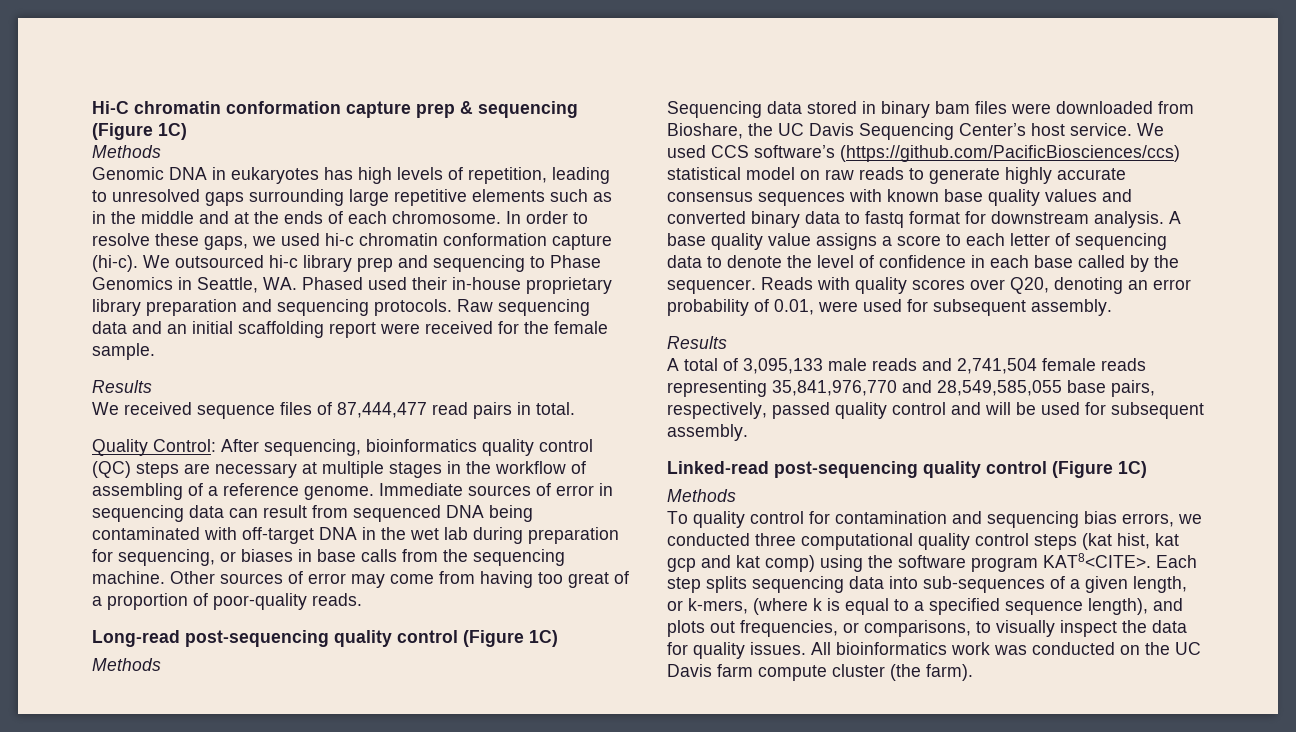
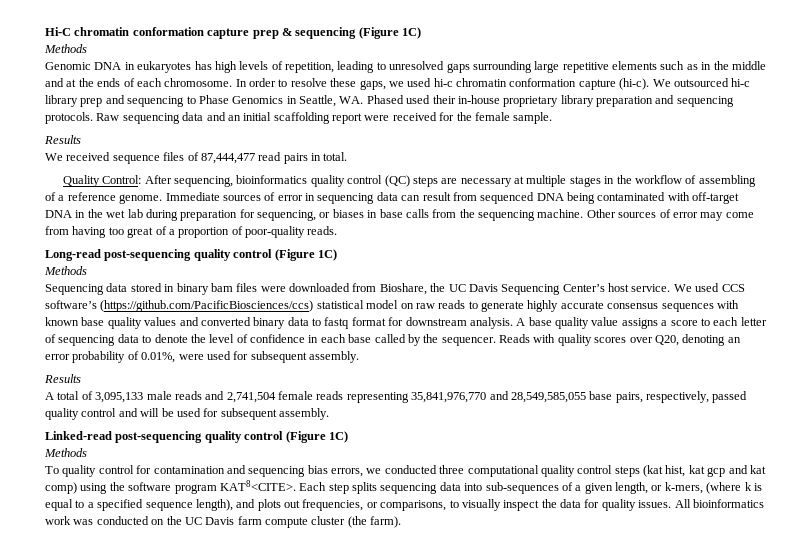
[774,299,814,315] 0.01, -> [141,352,176,363] 0.01%,

